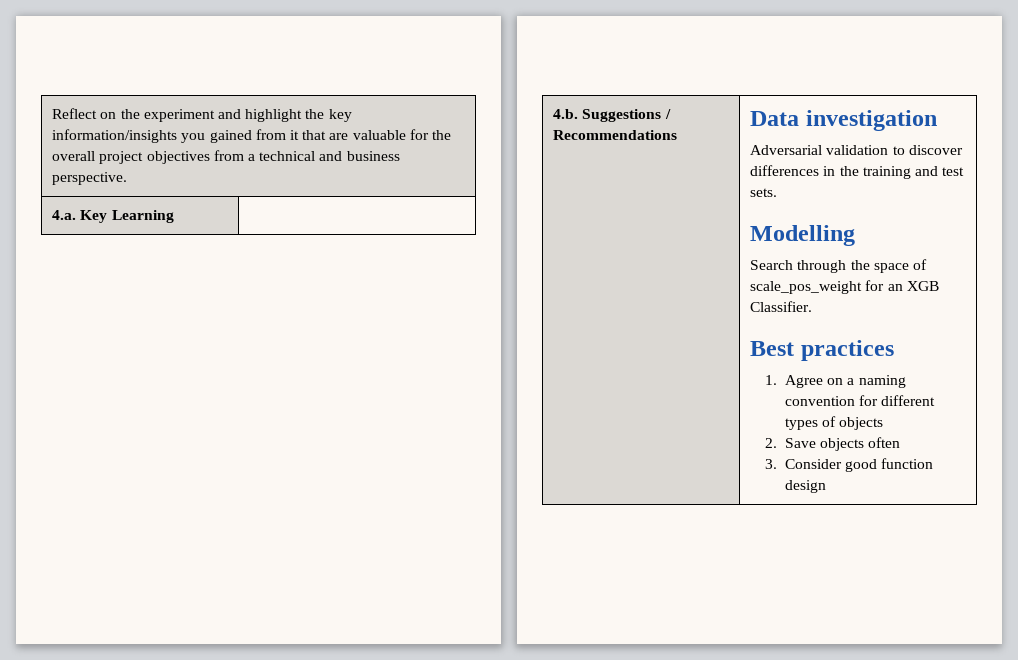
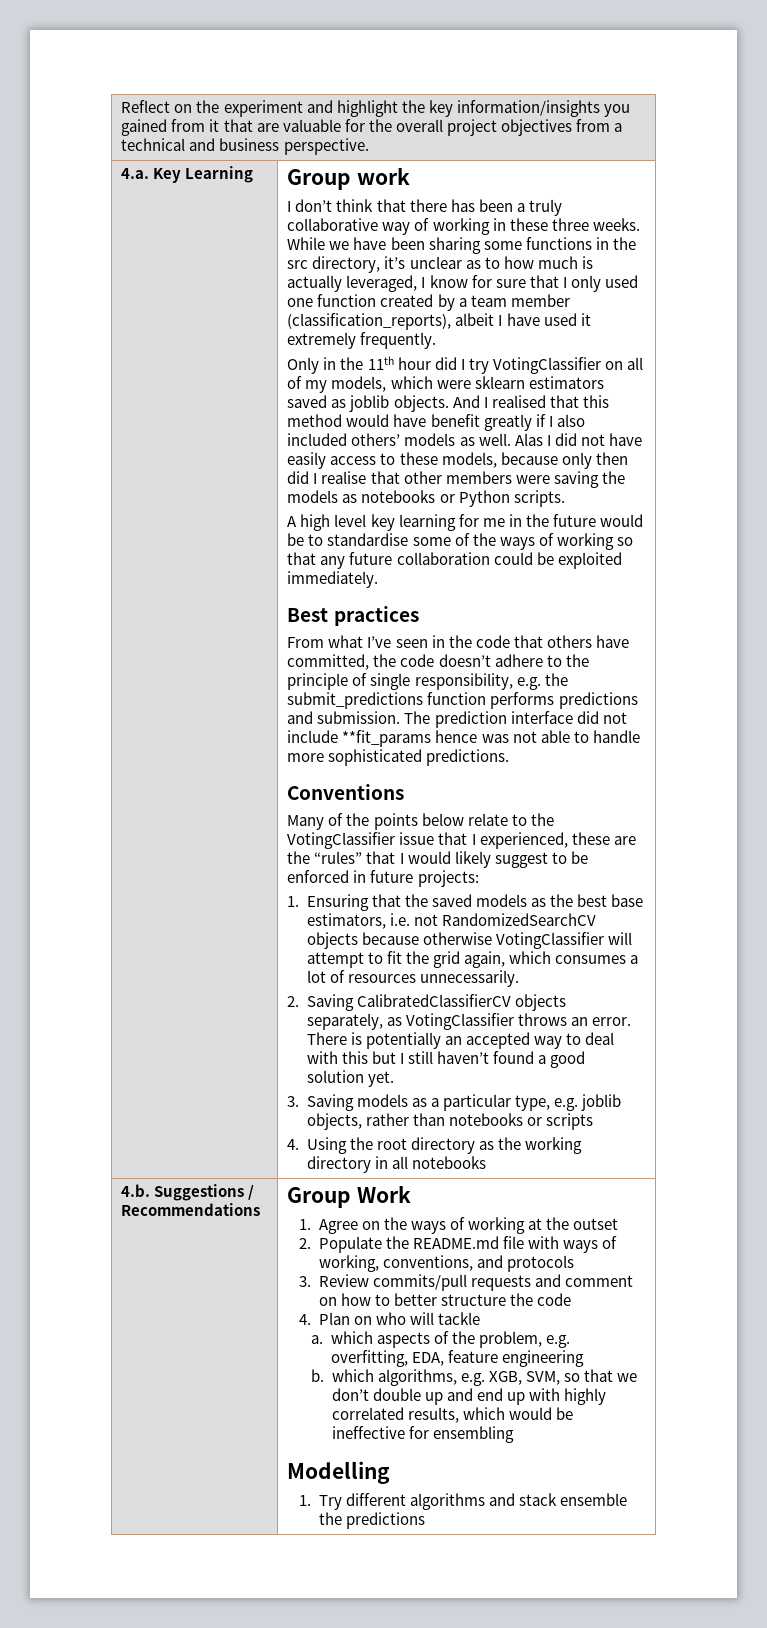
[553,109,671,122] [553,130,678,140] [750,110,937,131] [750,145,963,155] [750,165,965,179] [750,188,778,197] [750,225,856,246] [750,259,927,273] [750,280,939,294] [750,301,813,312] [750,340,894,361] [765,375,906,388] [784,395,936,406] [784,416,884,430] [765,437,901,451] [765,458,934,472] [784,480,826,493] // 4.b. Suggestions / Recommendations | Data investigation // Adversarial validation to discover differences in the training and test sets. // Modelling // Search through the space of scale_pos_weight for an XGB Classifier. // Best practices // 1. Agree on a naming convention for different types of objects // 2. Save objects often // 3. Consider good function design -> [287,168,411,190] [287,199,562,216] [287,218,640,235] [287,237,636,254] [287,256,593,273] [287,275,638,292] [287,294,570,311] [287,313,591,330] [287,332,437,349] [287,356,643,374] [287,376,604,393] [287,395,609,412] [287,414,585,431] [287,433,642,446] [287,452,628,469] [287,471,625,488] [287,490,565,507] [287,514,643,531] [287,533,633,550] [287,552,622,569] [287,571,379,588] [287,606,419,626] [287,635,629,648] [287,654,589,670] [287,673,568,690] [287,692,638,709] [287,711,627,728] [287,730,640,747] [287,749,510,766] [287,784,405,800] [287,813,554,830] [287,832,636,849] [287,851,588,868] [287,870,479,887] [287,894,644,911] [306,913,597,929] [306,932,633,949] [306,951,639,968] [306,970,520,987] [287,994,566,1011] [306,1013,632,1030] [306,1032,615,1049] [306,1051,586,1068] [306,1070,394,1087] [287,1094,622,1111] [306,1113,594,1130] [287,1137,583,1154] [306,1156,487,1173] [121,1184,255,1201] [121,1203,261,1216] [287,1186,412,1208] [299,1217,619,1234] [299,1236,618,1253] [318,1255,574,1272] [299,1274,634,1291] [318,1293,572,1306] [299,1312,481,1325] [311,1331,571,1348] [330,1350,584,1367] [311,1369,638,1386] [331,1388,607,1405] [331,1407,574,1423] [331,1426,514,1443] [287,1461,391,1484] [299,1493,628,1510] [318,1512,425,1529] Group work // I don’t think that there has been a truly collaborative way of working in these three weeks. While we have been sharing some functions in the src directory, it’s unclear as to how much is actually leveraged, I know for sure that I only used one function created by a team member (classification_reports), albeit I have used it extremely frequently. // Only in the 11th hour did I try VotingClassifier on all of my models, which were sklearn estimators saved as joblib objects. And I realised that this method would have benefit greatly if I also included others’ models as well. Alas I did not have easily access to these models, because only then did I realise that other members were saving the models as notebooks or Python scripts. // A high level key learning for me in the future would be to standardise some of the ways of working so that any future collaboration could be exploited immediately. // Best practices // From what I’ve seen in the code that others have committed, the code doesn’t adhere to the principle of single responsibility, e.g. the submit_predictions function performs predictions and submission. The prediction interface did not include **fit_params hence was not able to handle more sophisticated predictions. // Conventions // Many of the points below relate to the VotingClassifier issue that I experienced, these are the “rules” that I would likely suggest to be enforced in future projects: // 1. Ensuring that the saved models as the best base estimators, i.e. not RandomizedSearchCV objects because otherwise VotingClassifier will attempt to fit the grid again, which consumes a lot of resources unnecessarily. // 2. Saving CalibratedClassifierCV objects separately, as VotingClassifier throws an error. There is potentially an accepted way to deal with this but I still haven’t found a good solution yet. // 3. Saving models as a particular type, e.g. joblib objects, rather than notebooks or scripts // 4. Using the root directory as the working directory in all notebooks // 4.b. Suggestions / Recommendations | Group Work // 1. Agree on the ways of working at the outset // 2. Populate the README.md file with ways of working, conventions, and protocols // 3. Review commits/pull requests and comment on how to better structure the code // 4. Plan on who will tackle // a. which aspects of the problem, e.g. overfitting, EDA, feature engineering // b. which algorithms, e.g. XGB, SVM, so that we don’t double up and end up with highly correlated results, which would be ineffective for ensembling // Modelling // 1. Try different algorithms and stack ensemble the predictions

